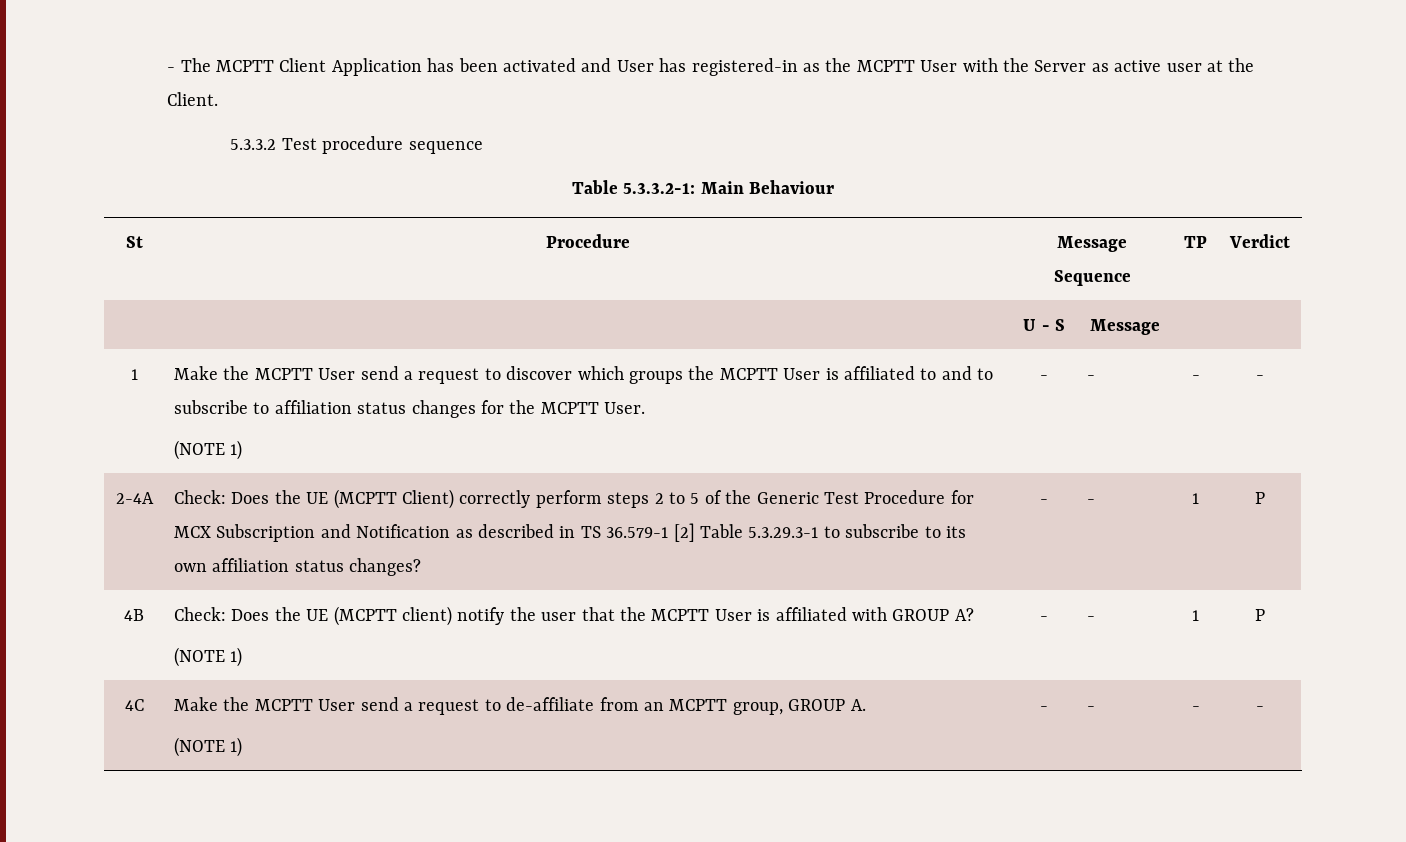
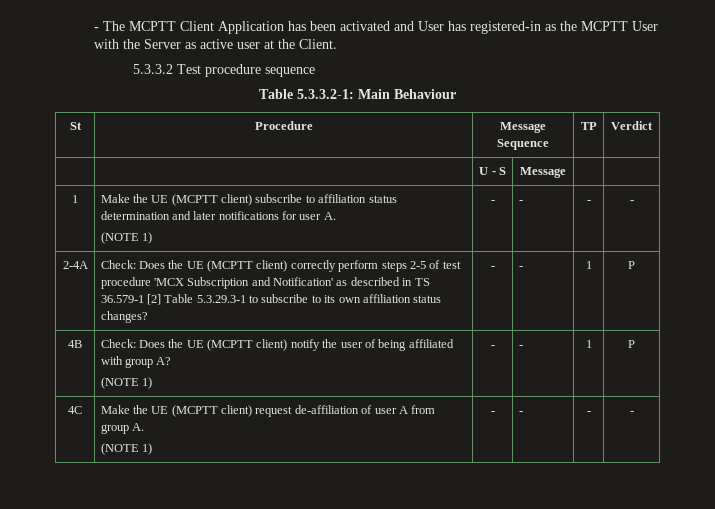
[254,366,994,384] [173,400,646,418] MCPTT User send a request to discover which groups the MCPTT User is affiliated to and to subscribe to affiliation status changes for the MCPTT User. -> [151,194,397,206] [100,211,336,220] UE (MCPTT client) subscribe to affiliation status determination and later notifications for user A.
[401,489,454,509] Client) -> [256,260,288,272] client)
[654,490,974,504] [173,526,211,538] 2 to 5 of the Generic Test Procedure for MCX -> [409,260,461,269] [100,277,184,289] 2-5 of test procedure 'MCX
[356,524,451,538] Notification -> [273,277,334,286] Notification'
[581,607,771,621] that the MCPTT User is -> [364,339,407,351] of being
[892,609,950,621] GROUP -> [124,358,153,368] group
[254,697,846,715] MCPTT User send a request to de-affiliate from an MCPTT group, GROUP -> [151,405,436,417] [100,424,129,434] UE (MCPTT client) request de-affiliation of user A from group

